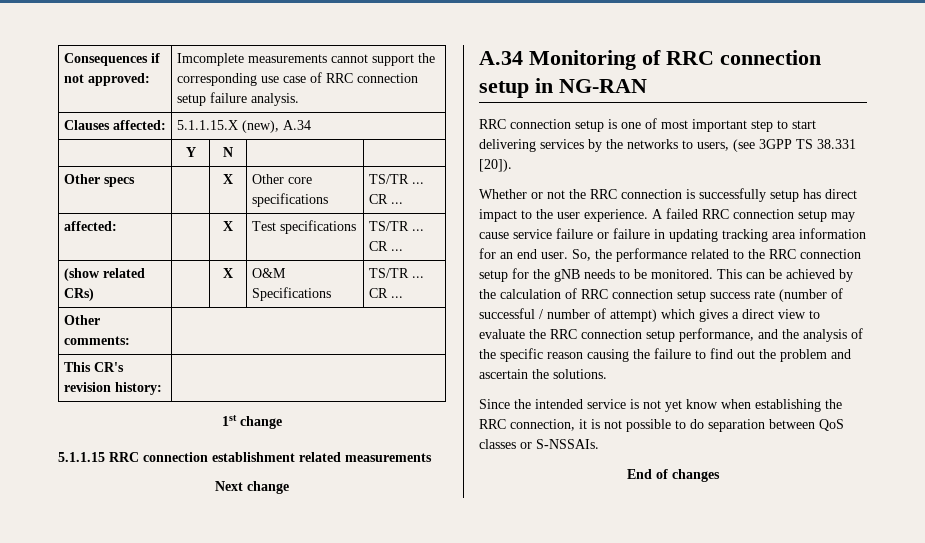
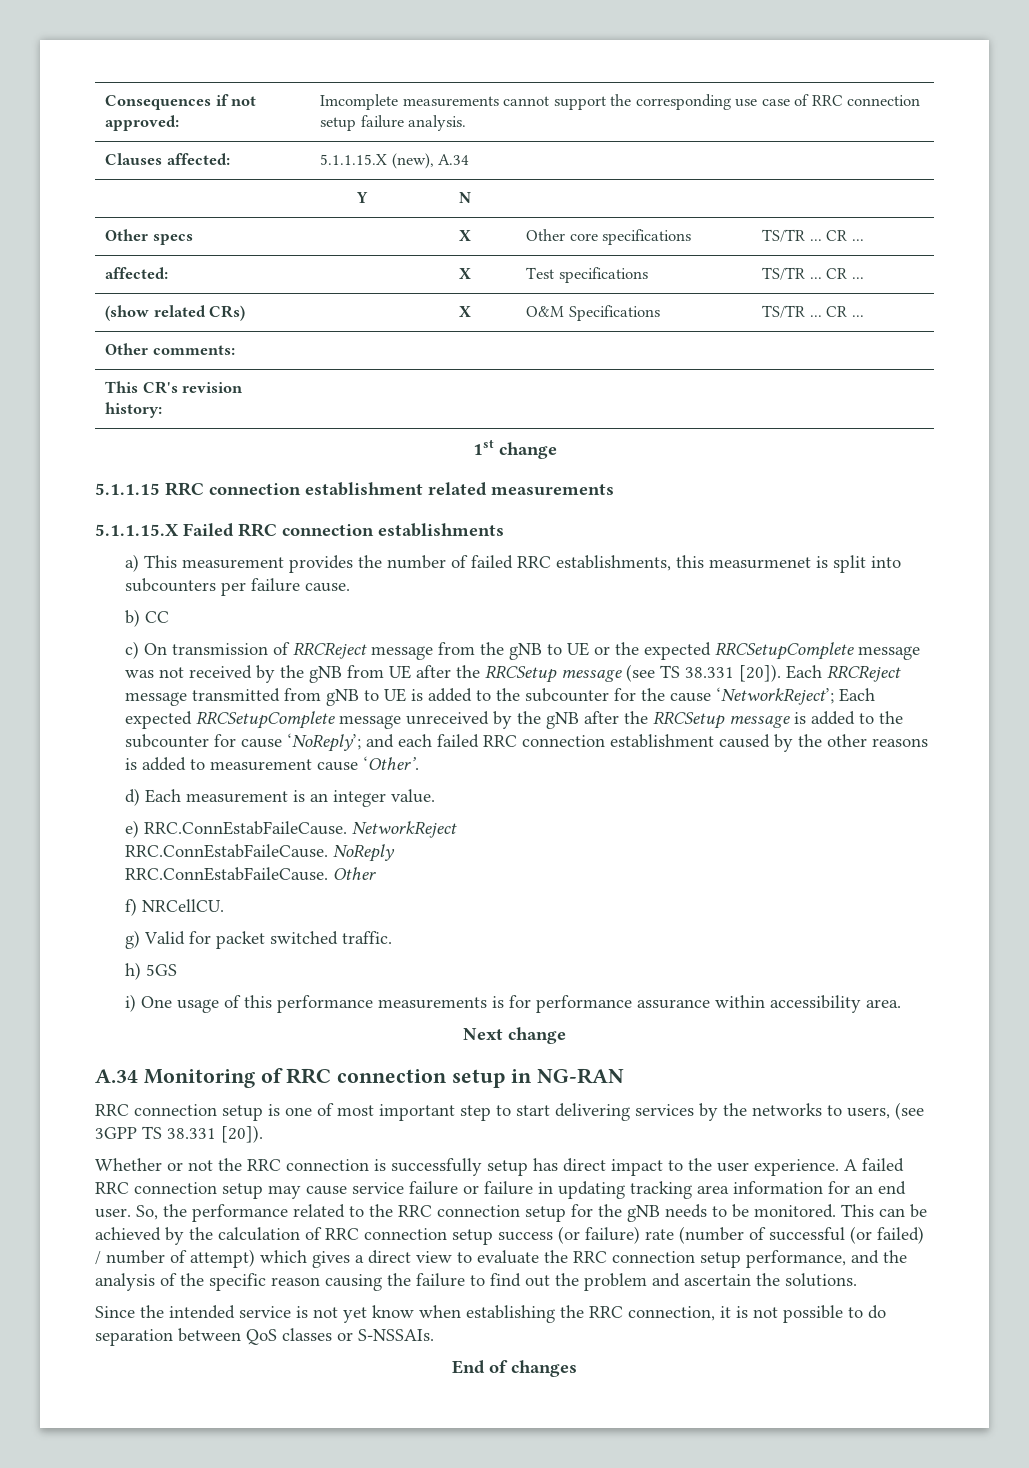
(432, 457) none -> [95,523,504,537] [124,554,901,573] [124,578,350,596] [124,609,169,627] [124,641,920,660] [124,664,901,683] [124,687,875,706] [124,711,903,729] [124,733,928,752] [124,756,419,771] [124,788,435,807] [124,820,457,838] [124,844,395,862] [124,867,376,881] [124,898,224,916] [124,930,392,949] [124,962,177,980] [124,994,901,1013] // 5.1.1.15.X Failed RRC connection establishments // a) This measurement provides the number of failed RRC establishments, this measurmenet is split into subcounters per failure cause. // b) CC // c) On transmission of RRCReject message from the gNB to UE or the expected RRCSetupComplete message was not received by the gNB from UE after the RRCSetup message (see TS 38.331 [20]). Each RRCReject message transmitted from gNB to UE is added to the subcounter for the cause ‘NetworkReject’; Each expected RRCSetupComplete message unreceived by the gNB after the RRCSetup message is added to the subcounter for cause ‘NoReply’; and each failed RRC connection establishment caused by the other reasons is added to measurement cause ‘Other’. // d) Each measurement is an integer value. // e) RRC.ConnEstabFaileCause. NetworkReject // RRC.ConnEstabFaileCause. NoReply // RRC.ConnEstabFaileCause. Other // f) NRCellCU. // g) Valid for packet switched traffic. // h) 5GS // i) One usage of this performance measurements is for performance assurance within accessibility area.
(750, 295) none -> [558,1226,640,1244] (or failure)
(535, 313) none -> [850,1226,924,1244] (or failed)

